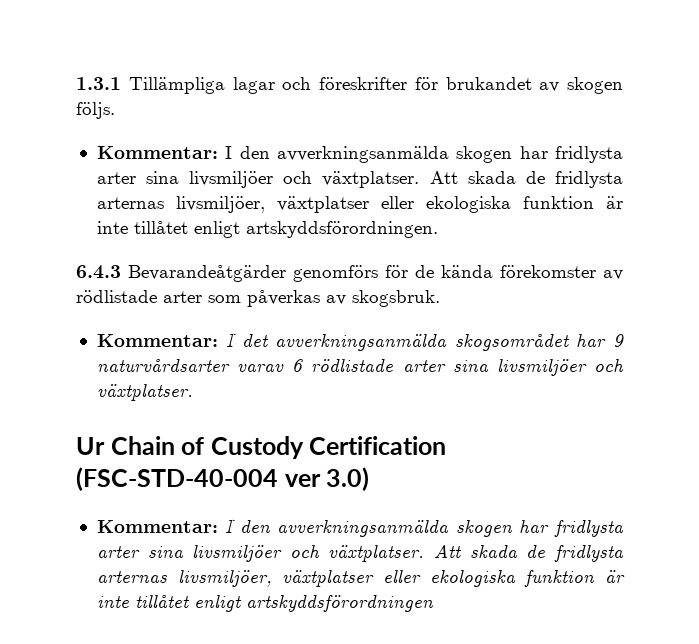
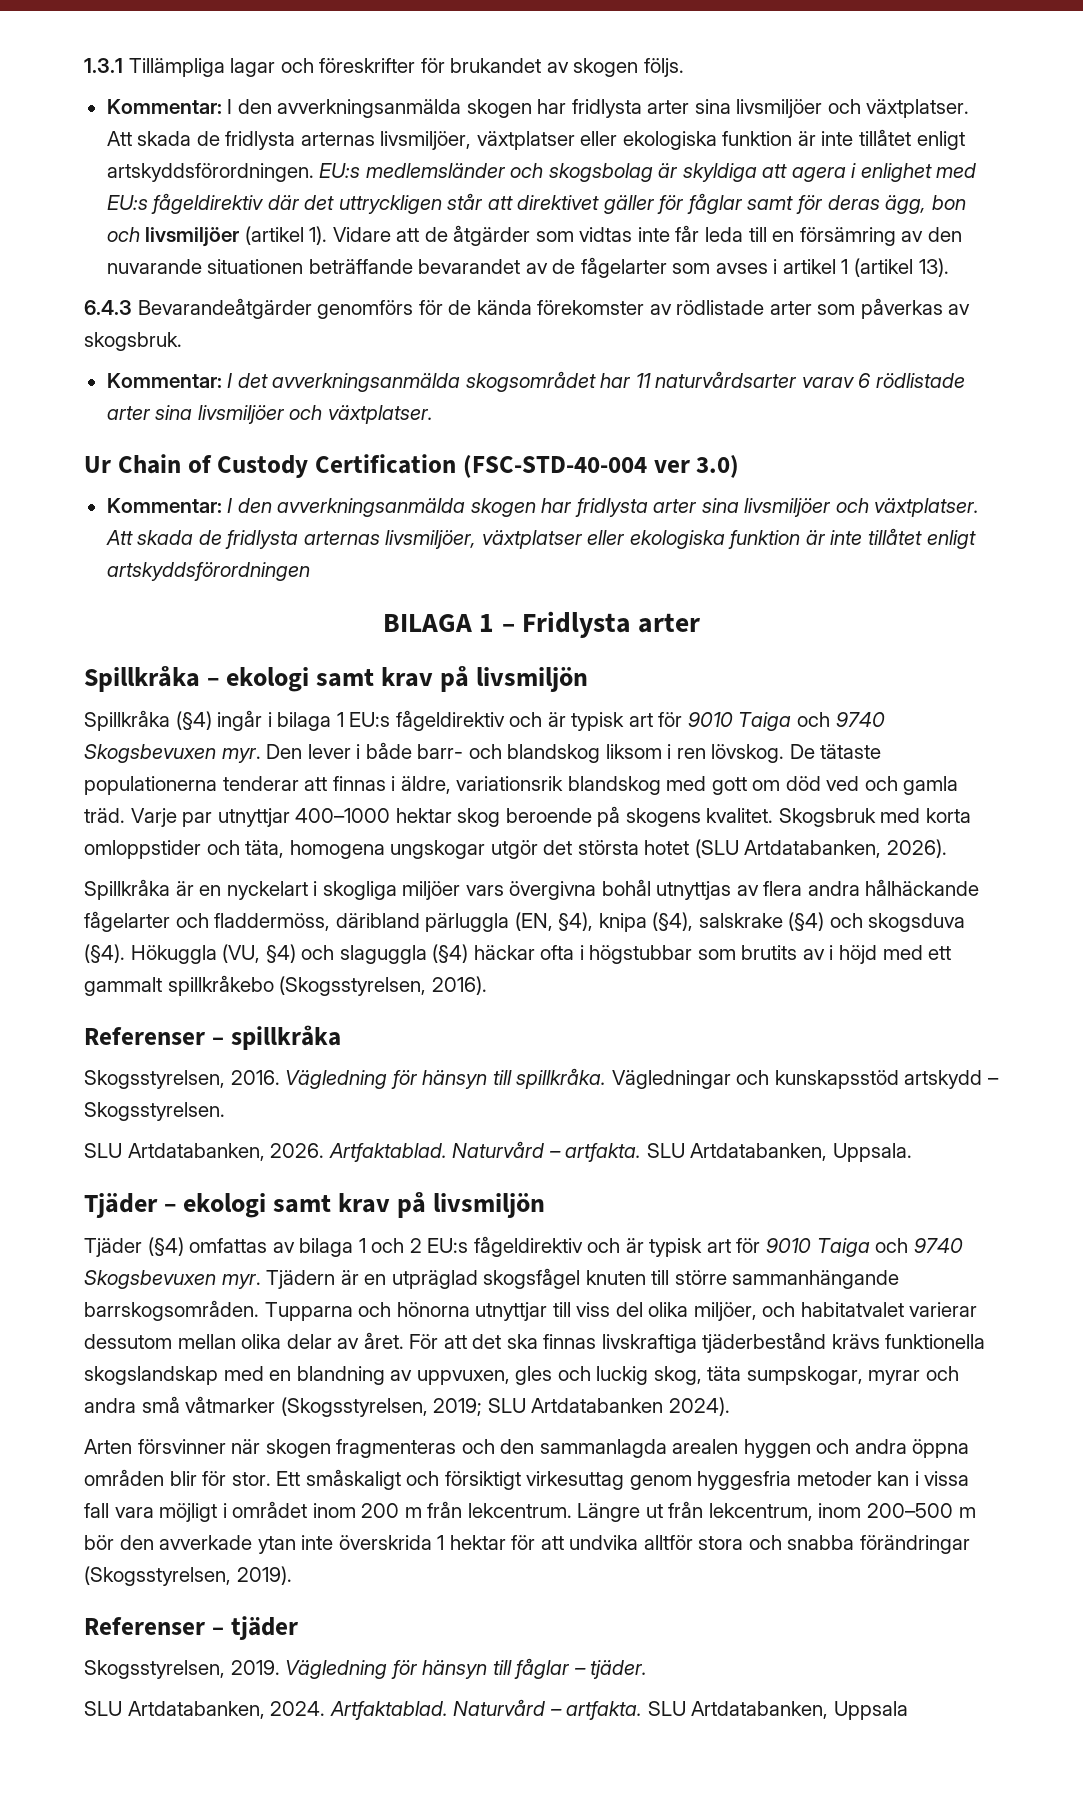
(438, 229) none -> [319,163,977,182] [106,193,966,214] [106,225,962,247] [106,257,949,278] EU:s medlemsländer och skogsbolag är skyldiga att agera i enlighet med EU:s fågeldirektiv där det uttryckligen står att direktivet gäller för fåglar samt för deras ägg, bon och livsmiljöer (artikel 1). Vidare att de åtgärder som vidtas inte får leda till en försämring av den nuvarande situationen beträffande bevarandet av de fågelarter som avses i artikel 1 (artikel 13).
[613,334,624,347] 9 -> [635,373,651,388] 11
(434, 603) none -> [382,611,701,638] [84,666,589,692] [84,710,885,731] [84,742,882,763] [84,776,959,795] [84,806,971,827] [84,839,947,859] [84,879,980,900] [84,911,966,932] [84,944,952,964] [84,975,487,996] [84,1025,341,1050] [84,1068,999,1089] [84,1102,225,1121] [84,1141,912,1162] [84,1192,546,1218] [84,1236,963,1257] [84,1268,900,1289] [84,1300,978,1321] [84,1332,986,1353] [84,1366,959,1385] [84,1396,730,1417] [84,1439,970,1458] [84,1469,970,1490] [84,1501,976,1522] [84,1535,971,1554] [84,1566,292,1586] [84,1616,298,1640] [84,1658,648,1679] [84,1699,908,1720] // BILAGA 1 – Fridlysta arter // Spillkråka – ekologi samt krav på livsmiljön // Spillkråka (§4) ingår i bilaga 1 EU:s fågeldirektiv och är typisk art för 9010 Taiga och 9740 Skogsbevuxen myr. Den lever i både barr- och blandskog liksom i ren lövskog. De tätaste populationerna tenderar att finnas i äldre, variationsrik blandskog med gott om död ved och gamla träd. Varje par utnyttjar 400–1000 hektar skog beroende på skogens kvalitet. Skogsbruk med korta omloppstider och täta, homogena ungskogar utgör det största hotet (SLU Artdatabanken, 2026). // Spillkråka är en nyckelart i skogliga miljöer vars övergivna bohål utnyttjas av flera andra hålhäckande fågelarter och fladdermöss, däribland pärluggla (EN, §4), knipa (§4), salskrake (§4) och skogsduva (§4). Hökuggla (VU, §4) och slaguggla (§4) häckar ofta i högstubbar som brutits av i höjd med ett gammalt spillkråkebo (Skogsstyrelsen, 2016). // Referenser – spillkråka // Skogsstyrelsen, 2016. Vägledning för hänsyn till spillkråka. Vägledningar och kunskapsstöd artskydd – Skogsstyrelsen. // SLU Artdatabanken, 2026. Artfaktablad. Naturvård – artfakta. SLU Artdatabanken, Uppsala. // Tjäder – ekologi samt krav på livsmiljön // Tjäder (§4) omfattas av bilaga 1 och 2 EU:s fågeldirektiv och är typisk art för 9010 Taiga och 9740 Skogsbevuxen myr. Tjädern är en utpräglad skogsfågel knuten till större sammanhängande barrskogsområden. Tupparna och hönorna utnyttjar till viss del olika miljöer, och habitatvalet varierar dessutom mellan olika delar av året. För att det ska finnas livskraftiga tjäderbestånd krävs funktionella skogslandskap med en blandning av uppvuxen, gles och luckig skog, täta sumpskogar, myrar och andra små våtmarker (Skogsstyrelsen, 2019; SLU Artdatabanken 2024). // Arten försvinner när skogen fragmenteras och den sammanlagda arealen hyggen och andra öppna områden blir för stor. Ett småskaligt och försiktigt virkesuttag genom hyggesfria metoder kan i vissa fall vara möjligt i området inom 200 m från lekcentrum. Längre ut från lekcentrum, inom 200–500 m bör den avverkade ytan inte överskrida 1 hektar för att undvika alltför stora och snabba förändringar (Skogsstyrelsen, 2019). // Referenser – tjäder // Skogsstyrelsen, 2019. Vägledning för hänsyn till fåglar – tjäder. // SLU Artdatabanken, 2024. Artfaktablad. Naturvård – artfakta. SLU Artdatabanken, Uppsala

